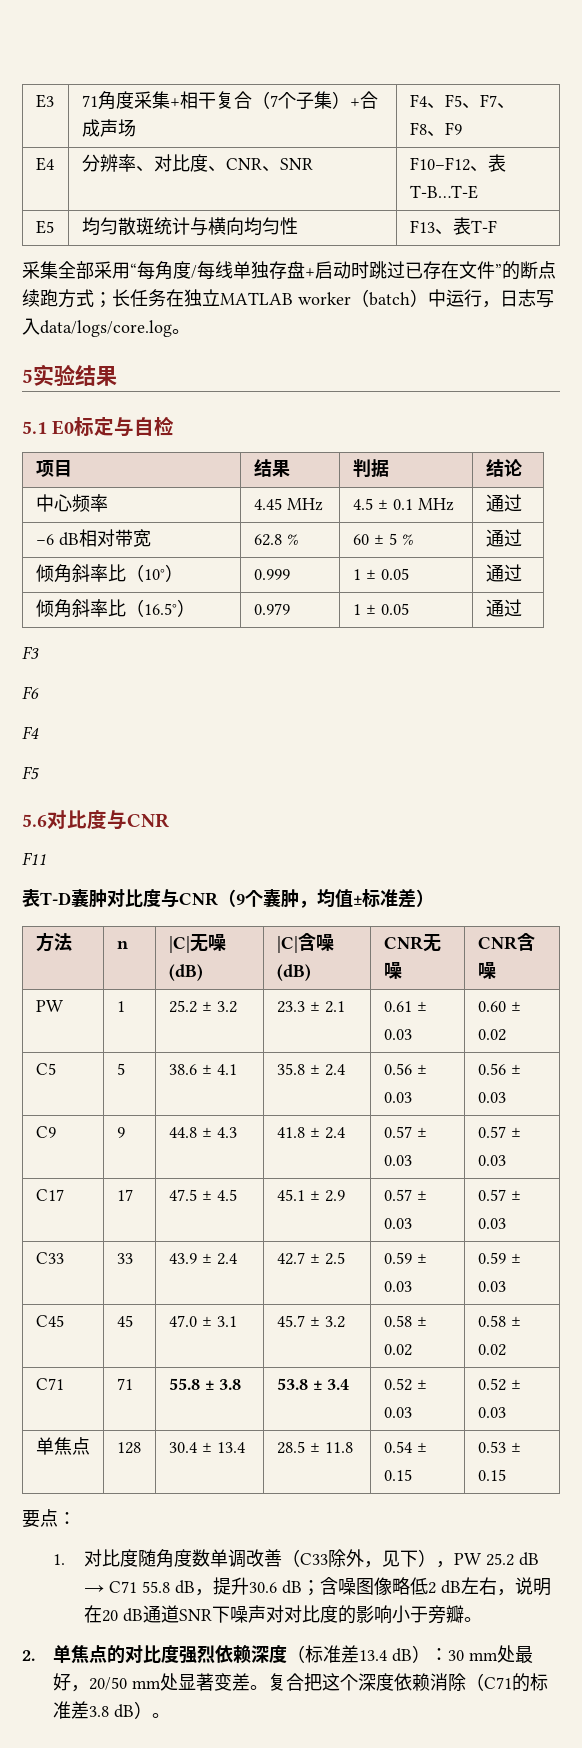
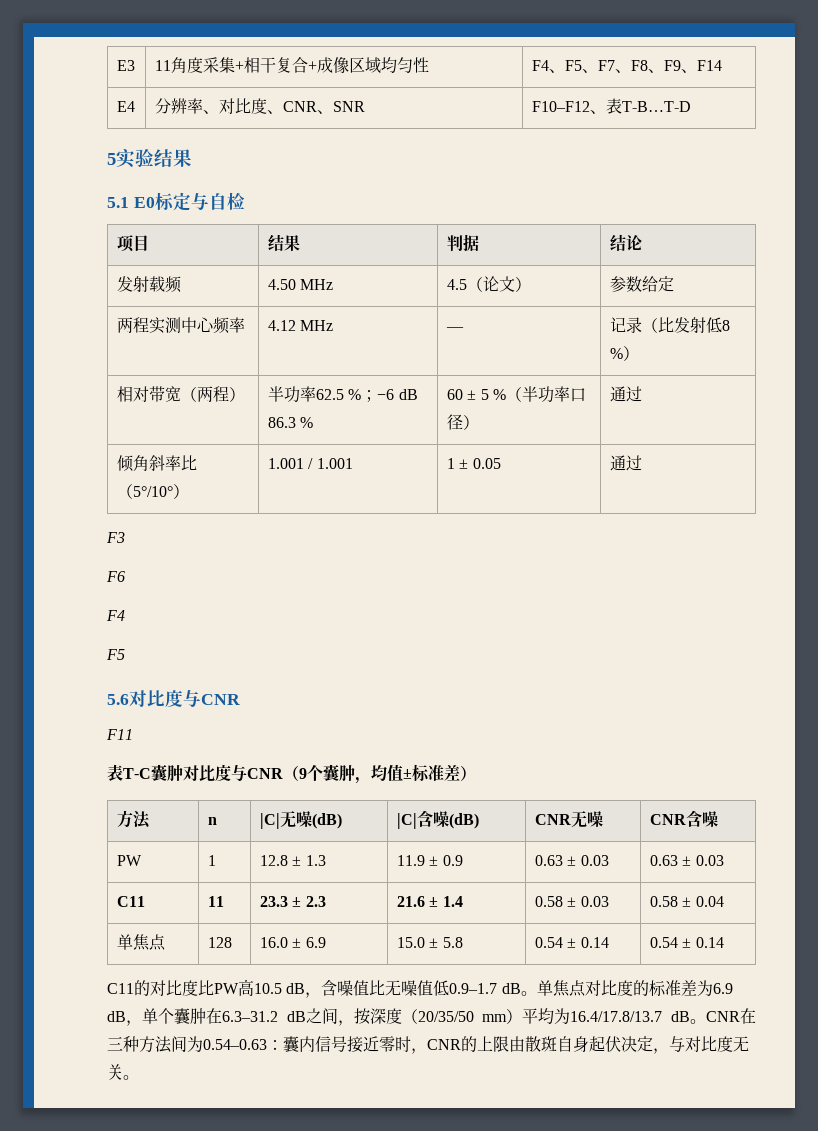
[81,95,98,107] 71 -> [154,60,171,71] 11
[251,91,378,110] [81,119,136,137] （7个子集）+合成声场 -> [307,57,429,74] +成像区域均匀性
(462, 128) none -> [680,60,722,73] 、F14
[409,185,478,199] [35,220,54,234] [81,217,298,236] [409,217,497,235] [22,261,556,280] [22,289,554,308] [22,318,190,337] T-B…T-E // E5 | 均匀散斑统计与横向均匀性 | F13、表T-F // 采集全部采用“每角度/每线单独存盘+启动时跳过已存在文件”的断点续跑方式；长任务在独立MATLAB worker（batch）中运行，日志写入data/logs/core.log。 -> [621,101,691,112] T-B…T-D
(522, 468) none -> [116,276,182,293] [267,279,334,290] [446,276,531,292] [609,276,674,292] [116,317,181,334] 发射载频 | 4.50 MHz | 4.5（论文） | 参数给定 // 两程实测
[253,498,323,511] [352,498,454,511] [485,494,522,512] [35,529,151,547] [253,534,282,546] 4.45 MHz | 4.5 ± 0.1 MHz | 通过 // −6 dB相对带宽 | 62.8 -> [267,320,334,331] [445,327,464,331] [609,317,730,333] [609,346,639,361] [116,386,245,402] [267,386,418,403] [267,417,296,428] 4.12 MHz | — | 记录（比发射低8 %） // 相对带宽（两程） | 半功率62.5 %；−6 dB 86.3
[485,529,522,547] [35,564,183,583] [253,569,290,580] [352,568,409,580] [485,564,522,582] [35,599,195,618] [253,603,290,615] | 通过 // 倾角斜率比（10°） | 0.999 | 1 ± 0.05 | 通过 // 倾角斜率比（16.5°） | 0.979 -> [505,386,586,403] [446,414,479,430] [609,386,642,402] [116,455,197,472] [116,484,189,499] [267,458,353,469] （半功率口径） | 通过 // 倾角斜率比（5°/10°） | 1.001 / 1.001
[40,892,71,905] T-D -> [123,768,151,779] T-C
[168,1000,237,1013] [276,1001,345,1013] [383,1001,427,1012] [383,1029,412,1040] [477,1001,521,1012] [477,1029,506,1041] [35,1063,56,1075] [116,1063,125,1075] [168,1064,237,1075] [276,1063,345,1076] [383,1063,427,1075] [383,1092,412,1103] [477,1063,521,1075] [477,1092,506,1103] [35,1126,56,1138] [116,1127,125,1138] [168,1127,237,1138] [276,1127,345,1139] [383,1126,427,1138] [383,1155,412,1166] [477,1126,521,1138] [477,1155,506,1166] [35,1189,64,1201] [116,1189,133,1201] [168,1189,237,1201] [276,1189,345,1202] [383,1189,427,1201] [383,1218,412,1229] [477,1189,521,1201] [477,1218,506,1229] [35,1252,64,1264] [116,1253,133,1264] [168,1253,237,1265] [276,1252,345,1265] [383,1252,427,1264] [383,1281,412,1292] [477,1252,521,1264] [477,1281,506,1292] [35,1315,64,1327] [116,1315,133,1327] [168,1315,237,1327] [276,1315,345,1328] [383,1315,427,1327] [383,1344,412,1356] [477,1315,521,1327] [477,1344,506,1356] [35,1378,64,1390] [116,1378,133,1390] [168,1378,241,1390] [276,1378,349,1390] [383,1378,427,1391] [383,1407,412,1418] [477,1378,521,1391] [477,1407,506,1418] [35,1437,90,1455] [116,1442,141,1454] [168,1442,245,1453] [276,1441,353,1454] [383,1441,427,1453] [383,1469,412,1481] [477,1441,521,1453] [477,1469,506,1481] [22,1509,76,1528] [53,1549,540,1568] [84,1577,552,1596] [84,1605,483,1624] [22,1644,534,1664] [53,1673,549,1692] [53,1701,153,1719] 25.2 ± 3.2 | 23.3 ± 2.1 | 0.61 ± 0.03 | 0.60 ± 0.02 // C5 | 5 | 38.6 ± 4.1 | 35.8 ± 2.4 | 0.56 ± 0.03 | 0.56 ± 0.03 // C9 | 9 | 44.8 ± 4.3 | 41.8 ± 2.4 | 0.57 ± 0.03 | 0.57 ± 0.03 // C17 | 17 | 47.5 ± 4.5 | 45.1 ± 2.9 | 0.57 ± 0.03 | 0.57 ± 0.03 // C33 | 33 | 43.9 ± 2.4 | 42.7 ± 2.5 | 0.59 ± 0.03 | 0.59 ± 0.03 // C45 | 45 | 47.0 ± 3.1 | 45.7 ± 3.2 | 0.58 ± 0.02 | 0.58 ± 0.02 // C71 | 71 | 55.8 ± 3.8 | 53.8 ± 3.4 | 0.52 ± 0.03 | 0.52 ± 0.03 // 单焦点 | 128 | 30.4 ± 13.4 | 28.5 ± 11.8 | 0.54 ± 0.15 | 0.53 ± 0.15 // 要点： // 1.对比度随角度数单调改善（C33除外，见下），PW 25.2 dB → C71 55.8 dB，提升30.6 dB；含噪图像略低2 dB左右，说明在20 dB通道SNR下噪声对对比度的影响小于旁瓣。 // 2.单焦点的对比度强烈依赖深度（标准差13.4 dB）：30 mm处最好，20/50 mm处显著变差。复合把这个深度依赖消除（C71的标准差3.8 dB） -> [259,855,326,866] [396,855,463,866] [534,855,609,866] [649,855,724,866] [116,896,145,907] [207,896,224,907] [259,896,326,907] [396,896,463,907] [534,896,609,907] [649,896,724,907] [116,934,166,951] [207,937,232,948] [259,937,326,948] [396,937,463,948] [534,937,609,948] [649,937,724,948] [107,979,733,998] [107,1008,756,1026] [107,1036,749,1054] [107,1064,123,1080] 12.8 ± 1.3 | 11.9 ± 0.9 | 0.63 ± 0.03 | 0.63 ± 0.03 // C11 | 11 | 23.3 ± 2.3 | 21.6 ± 1.4 | 0.58 ± 0.03 | 0.58 ± 0.04 // 单焦点 | 128 | 16.0 ± 6.9 | 15.0 ± 5.8 | 0.54 ± 0.14 | 0.54 ± 0.14 // C11的对比度比PW高10.5 dB，含噪值比无噪值低0.9–1.7 dB。单焦点对比度的标准差为6.9 dB，单个囊肿在6.3–31.2 dB之间，按深度（20/35/50 mm）平均为16.4/17.8/13.7 dB。CNR在三种方法间为0.54–0.63：囊内信号接近零时，CNR的上限由散斑自身起伏决定，与对比度无关

